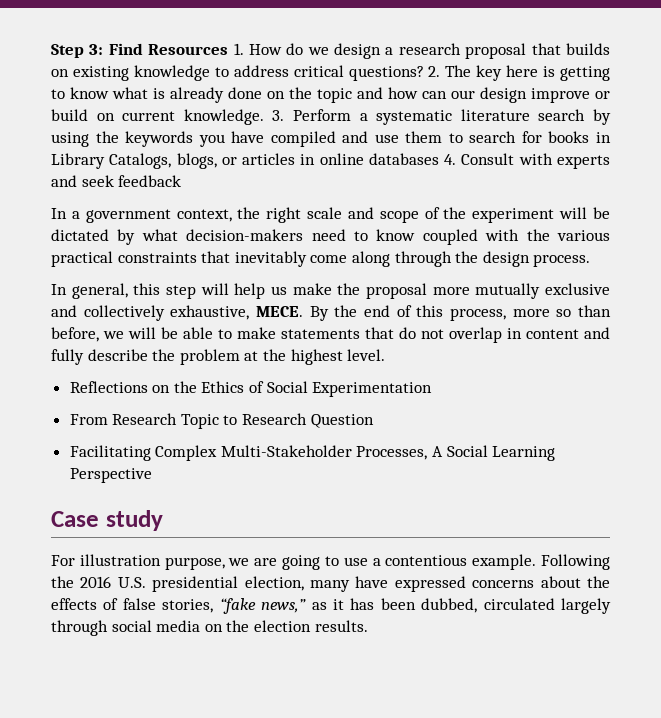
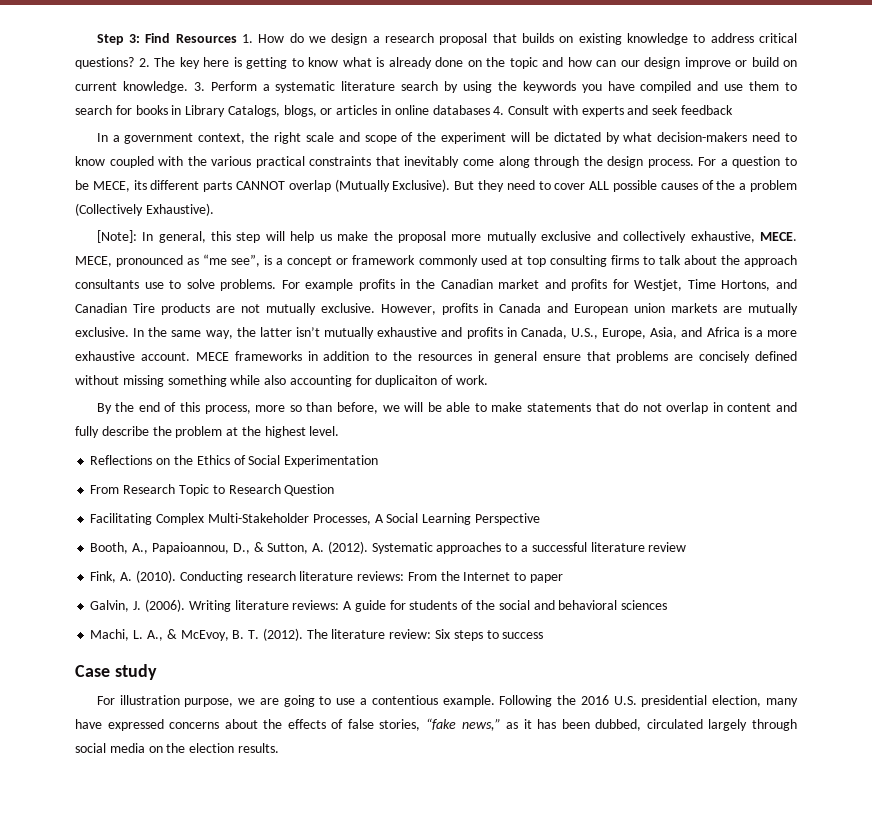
(591, 260) // -> [698,156,797,168] [75,179,797,192] [75,203,214,216] [96,230,137,243] For a question to be MECE, its different parts CANNOT overlap (Mutually Exclusive). But they need to cover ALL possible causes of the a problem (Collectively Exhaustive). // [Note]:
(303, 311) none -> [75,254,797,267] [75,279,797,291] [75,303,798,315] [75,327,797,339] [75,351,797,363] [75,375,489,387] MECE, pronounced as “me see”, is a concept or framework commonly used at top consulting firms to talk about the approach consultants use to solve problems. For example profits in the Canadian market and profits for Westjet, Time Hortons, and Canadian Tire products are not mutually exclusive. However, profits in Canada and European union markets are mutually exclusive. In the same way, the latter isn’t mutually exhaustive and profits in Canada, U.S., Europe, Asia, and Africa is a more exhaustive account. MECE frameworks in addition to the resources in general ensure that problems are concisely defined without missing something while also accounting for duplicaiton of work. //
(152, 475) none -> [90,541,687,554] [90,570,563,583] [90,599,668,612] [90,628,544,641] // Booth, A., Papaioannou, D., & Sutton, A. (2012). Systematic approaches to a successful literature review // Fink, A. (2010). Conducting research literature reviews: From the Internet to paper // Galvin, J. (2006). Writing literature reviews: A guide for students of the social and behavioral sciences // Machi, L. A., & McEvoy, B. T. (2012). The literature review: Six steps to success

